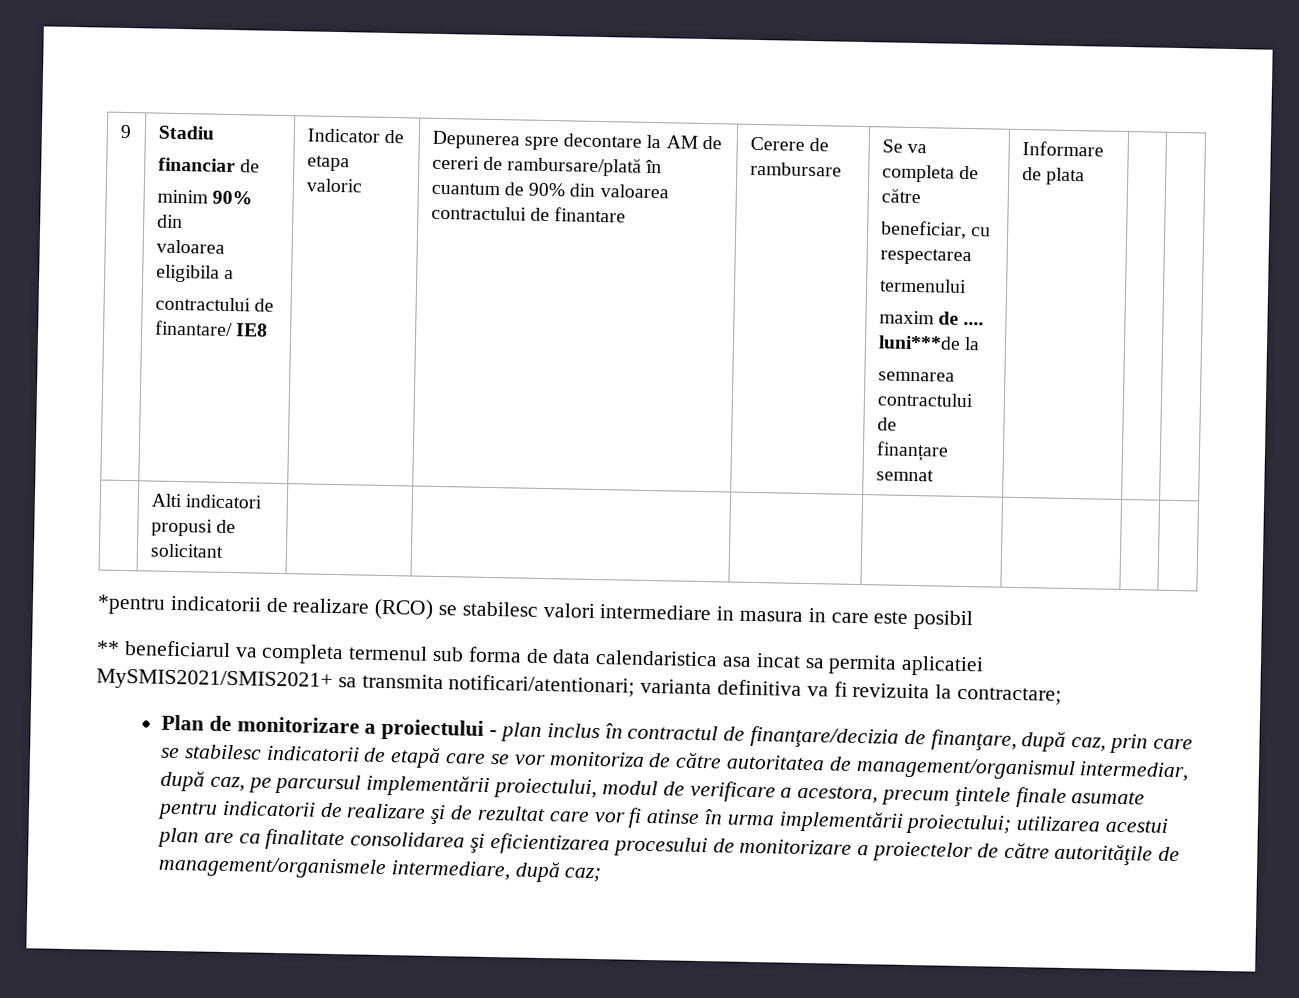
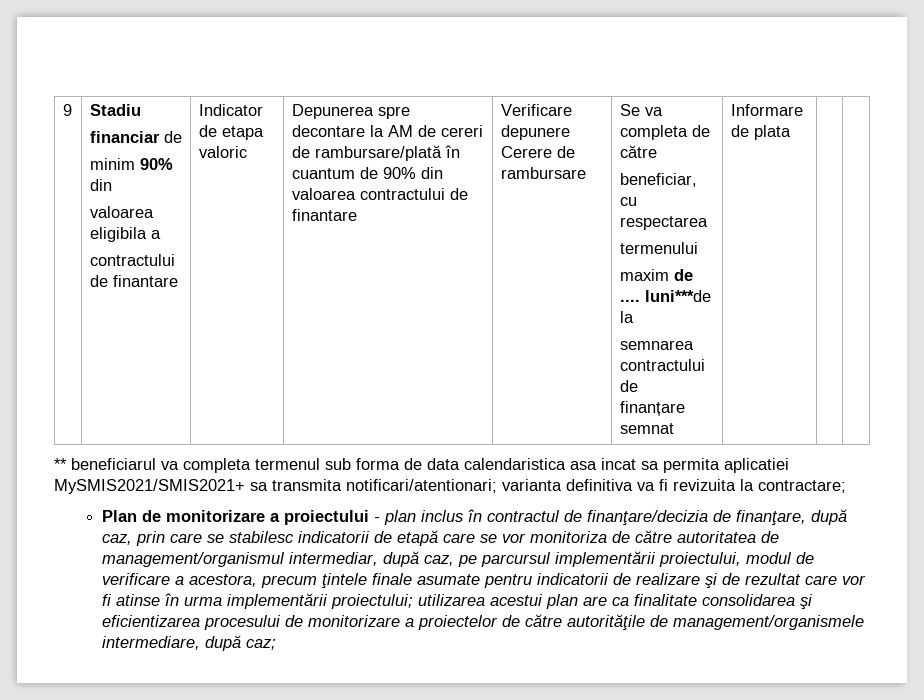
[154,320,268,337] finantare/ IE8 -> [112,275,178,287] finantare
(627, 215) none -> [500,104,572,116] [500,125,570,140] Verificare depunere
[150,493,262,509] [150,518,236,537] [149,543,224,558] [97,594,974,631] // | Alti indicatori propusi de solicitant | | | | | | | // *pentru indicatorii de realizare (RCO) se stabilesc valori intermediare in masura in care este posibil -> (791, 132) none

